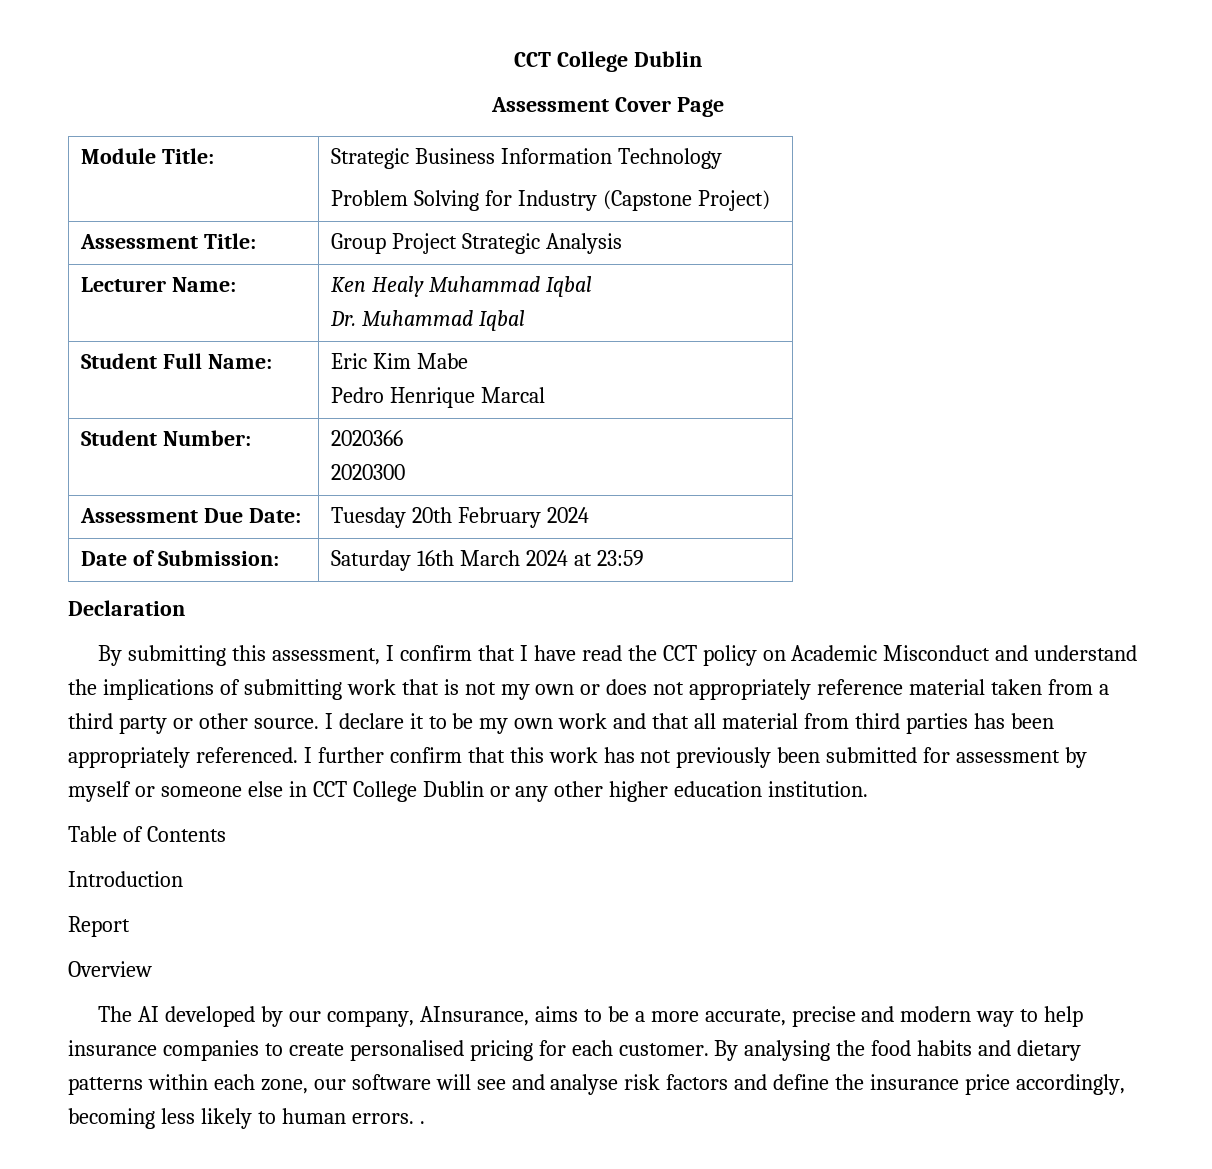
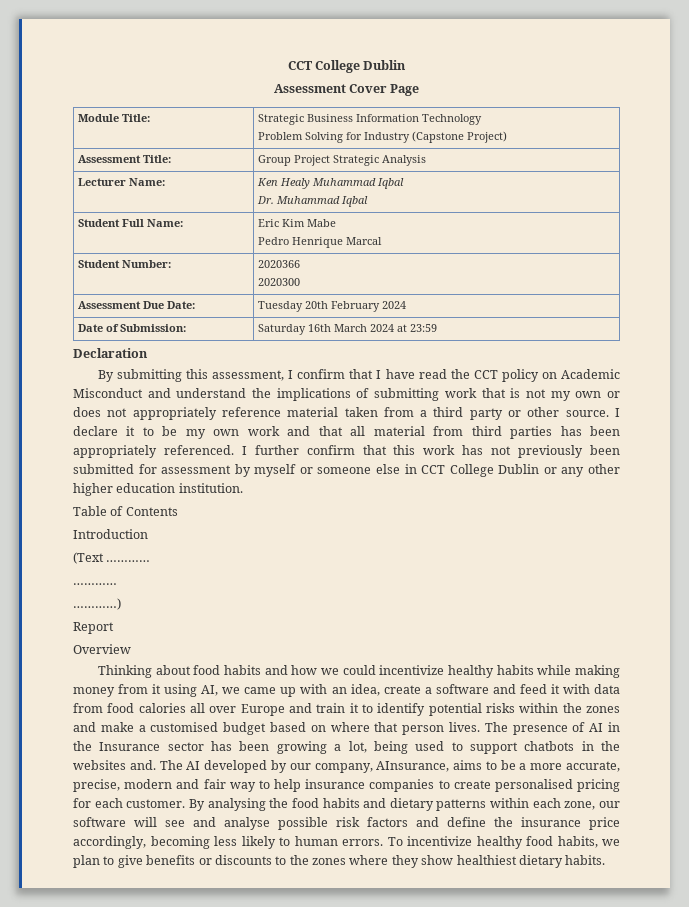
[68,916,130,937] [68,961,152,977] Report // Overview // -> [73,552,151,564] [73,583,117,585] [73,598,121,610] [73,622,114,634] [73,644,131,654] [97,665,620,678] [73,684,620,697] [73,703,620,716] [73,722,620,735] [73,741,620,754] [73,760,156,770] (Text ………… // ………… // …………) // Report // Overview // Thinking about food habits and how we could incentivize healthy habits while making money from it using AI, we came up with an idea, create a software and feed it with data from food calories all over Europe and train it to identify potential risks within the zones and make a customised budget based on where that person lives. The presence of AI in the Insurance sector has been growing a lot, being used to support chatbots in the websites and.
[791,1006,972,1027] precise and modern -> [73,779,226,792] precise, modern and fair
(619, 1084) none -> [278,817,328,830] possible
[419,1121,425,1124] . -> [387,836,620,849] [73,855,606,868] To incentivize healthy food habits, we plan to give benefits or discounts to the zones where they show healthiest dietary habits.

